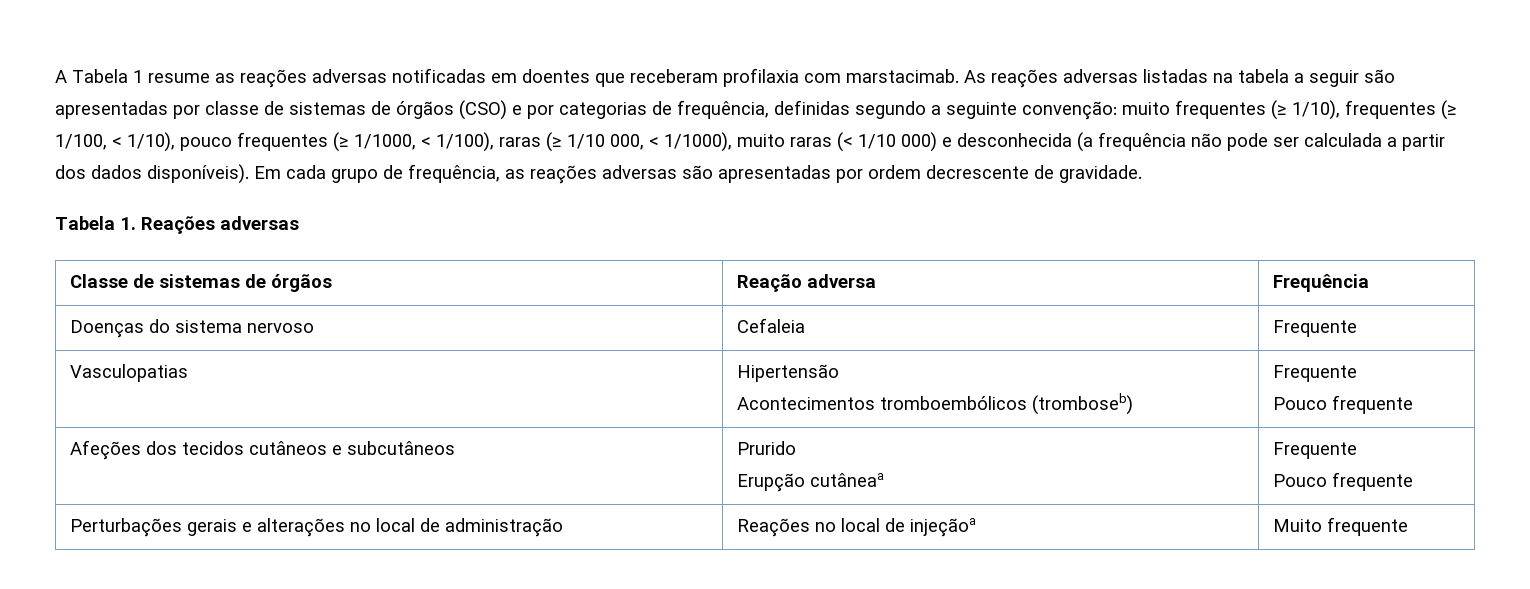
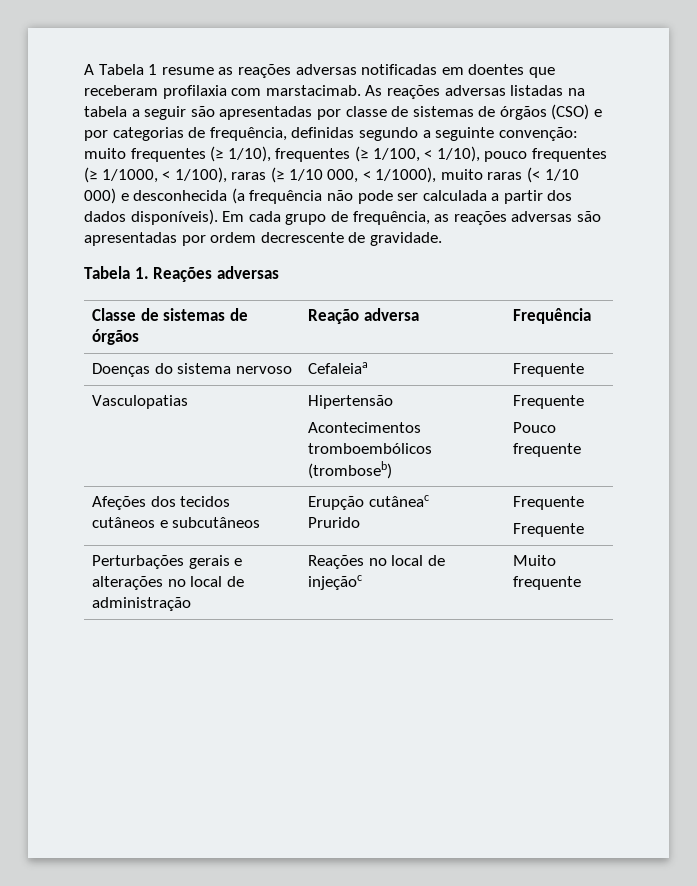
[736,318,805,333] Cefaleia -> [307,362,368,374] Cefaleiaa
(455, 448) none -> [307,495,429,510] Erupção cutâneac //
[736,473,884,492] [1272,442,1357,459] [1272,472,1413,491] // Erupção cutâneaa | Frequente // Pouco frequente -> [512,496,584,510] [512,523,584,537] | Frequente // Frequente
[909,518,976,537] injeçãoa -> [307,575,362,590] injeçãoc

